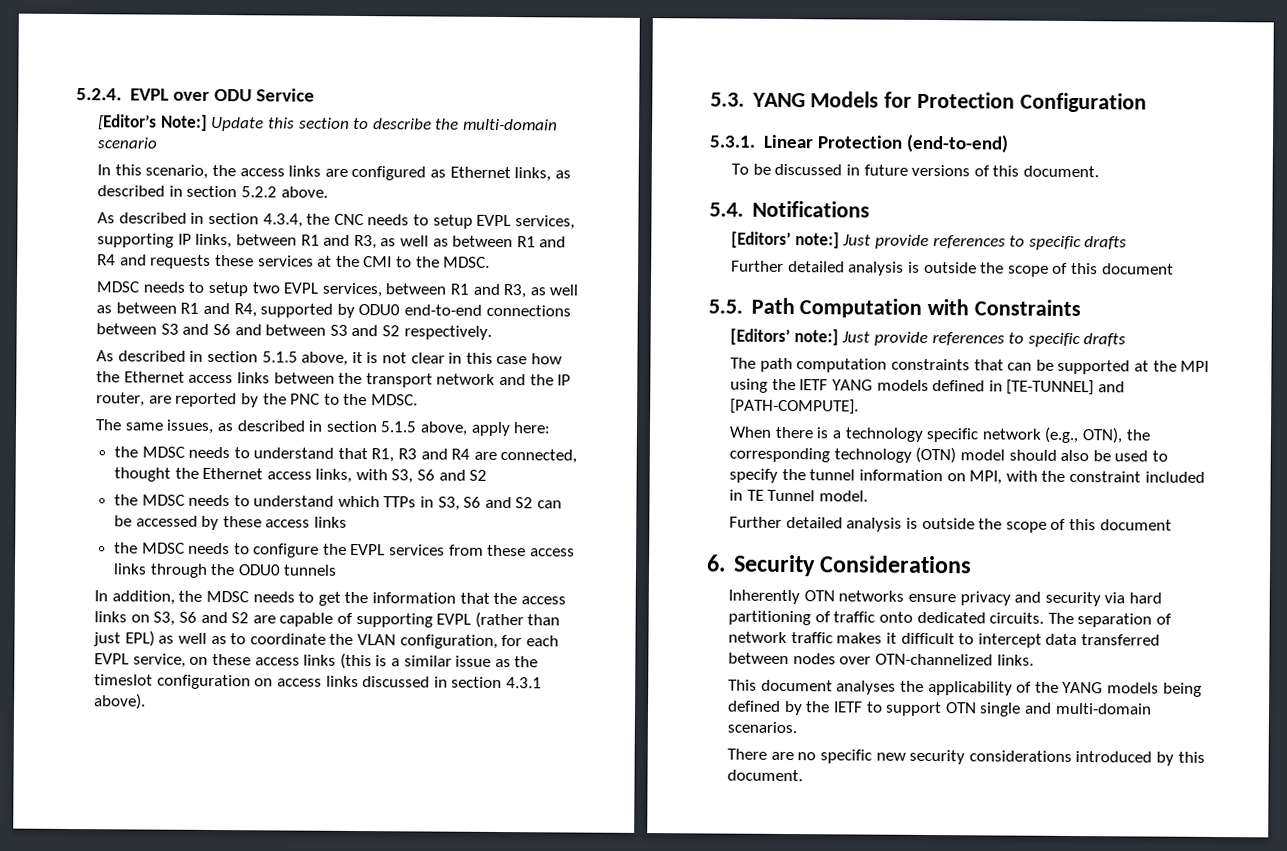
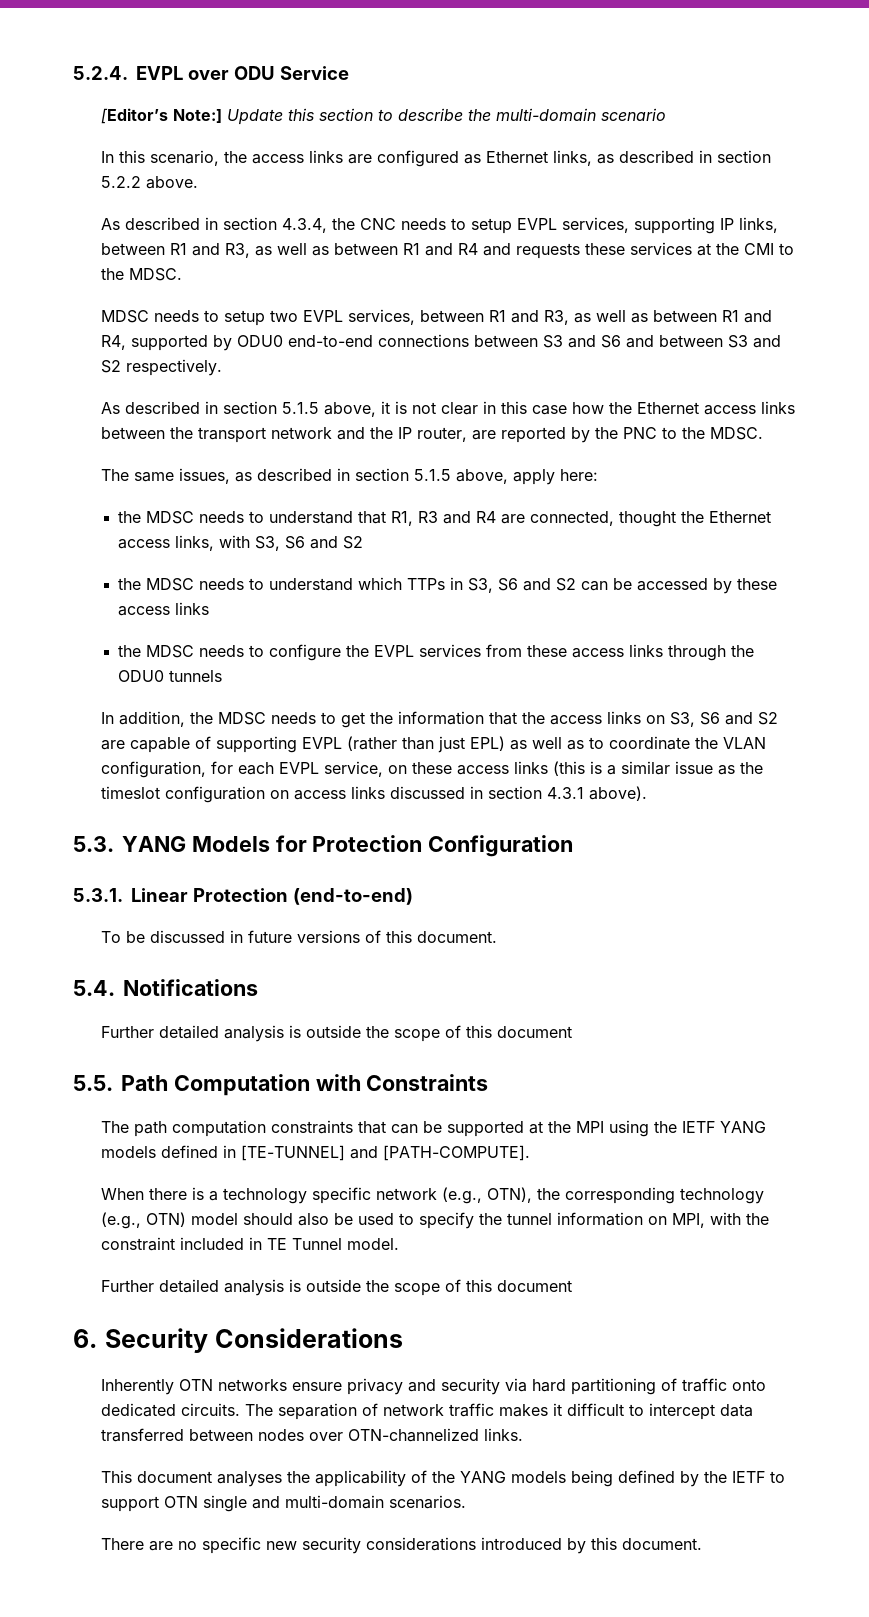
[731,231,1128,251] // [Editors’ note:] Just provide references to specific drafts -> (258, 987) none
[730,328,1127,348] // [Editors’ note:] Just provide references to specific drafts -> (489, 1082) none
[915,446,957,464] (OTN) -> [100,1212,186,1229] (e.g., OTN)

